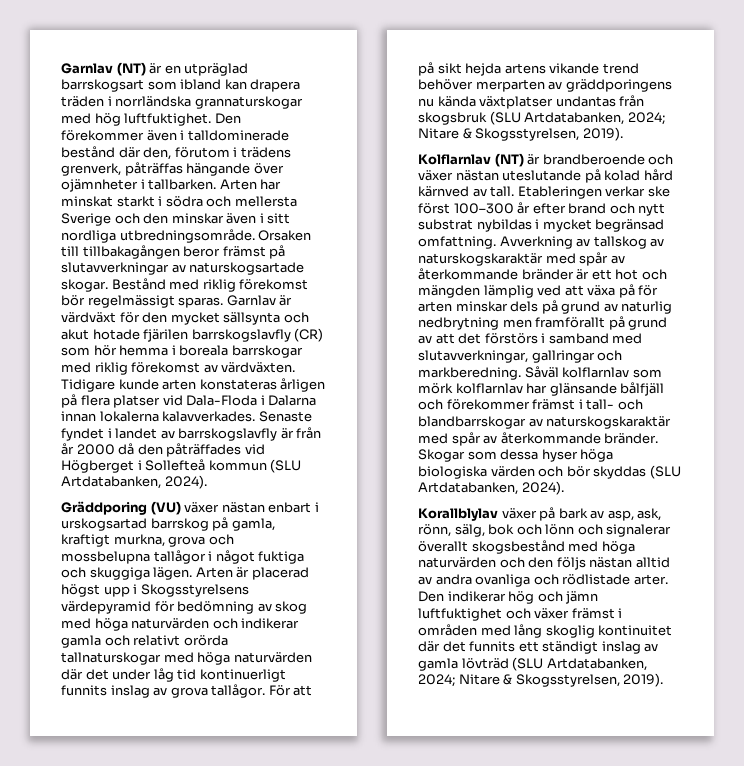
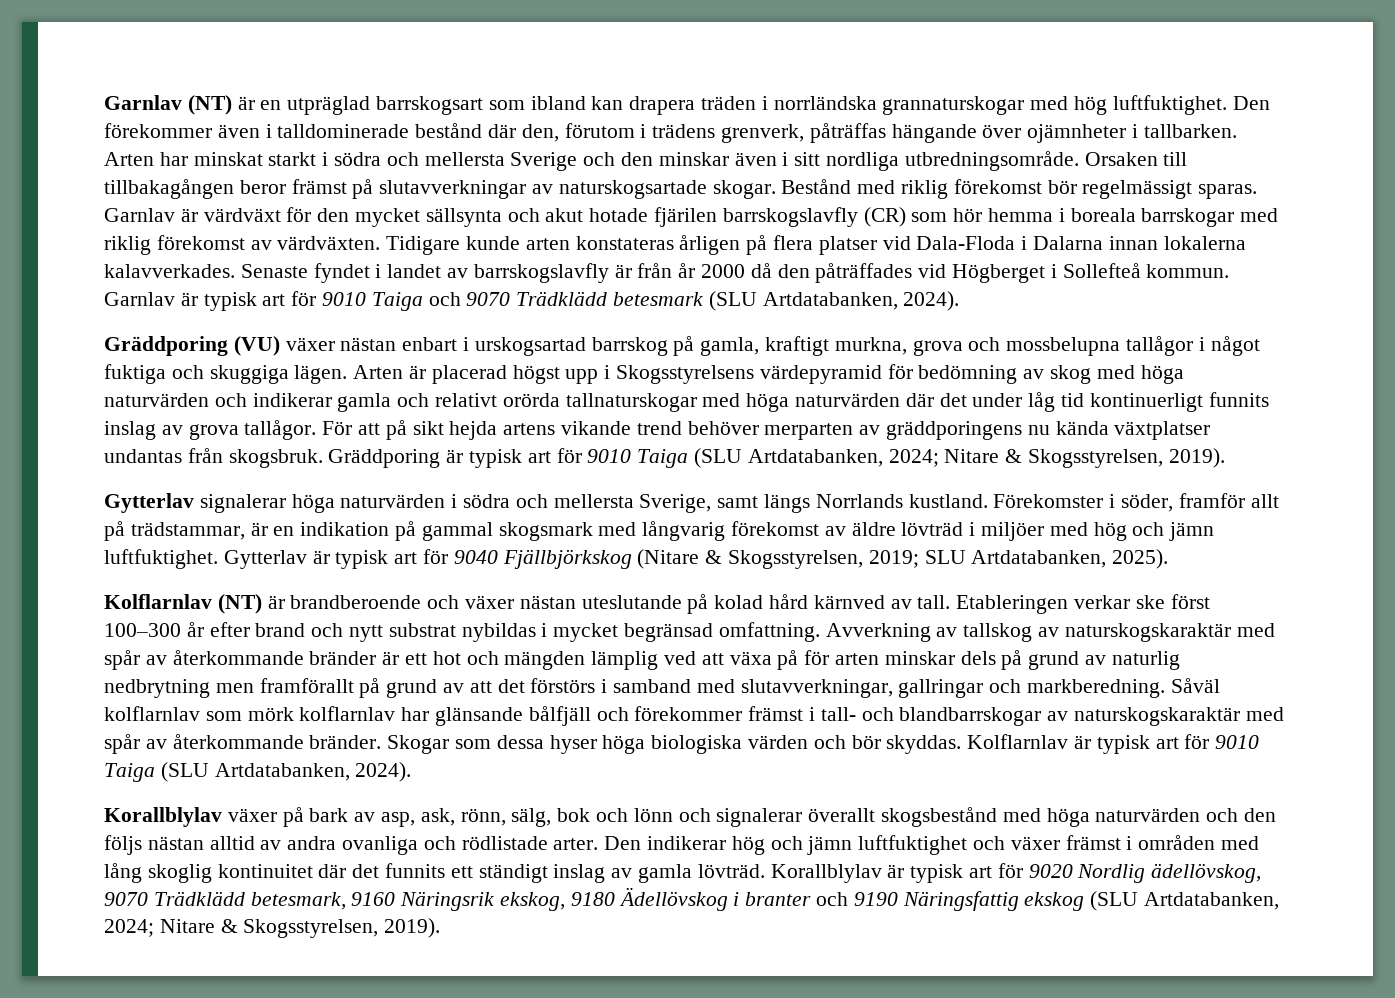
[208,460,267,471] kommun -> [1146,264,1230,278] [104,291,704,311] kommun. Garnlav är typisk art för 9010 Taiga och 9070 Trädklädd betesmark
[418,111,665,125] [418,127,623,141] skogsbruk (SLU Artdatabanken, 2024; Nitare & Skogsstyrelsen, 2019). -> [228,448,1225,468] [104,493,1279,513] [104,521,1215,541] [104,549,1169,569] skogsbruk. Gräddporing är typisk art för 9010 Taiga (SLU Artdatabanken, 2024; Nitare & Skogsstyrelsen, 2019). // Gytterlav signalerar höga naturvärden i södra och mellersta Sverige, samt längs Norrlands kustland. Förekomster i söder, framför allt på trädstammar, är en indikation på gammal skogsmark med långvarig förekomst av äldre lövträd i miljöer med hög och jämn luftfuktighet. Gytterlav är typisk art för 9040 Fjällbjörkskog (Nitare & Skogsstyrelsen, 2019; SLU Artdatabanken, 2025).
[593,466,647,479] skyddas -> [886,734,1260,754] [104,763,155,782] skyddas. Kolflarnlav är typisk art för 9010 Taiga
[461,658,509,669] lövträd -> [697,863,1262,883] [104,887,1085,911] lövträd. Korallblylav är typisk art för 9020 Nordlig ädellövskog, 9070 Trädklädd betesmark, 9160 Näringsrik ekskog, 9180 Ädellövskog i branter och 9190 Näringsfattig ekskog

